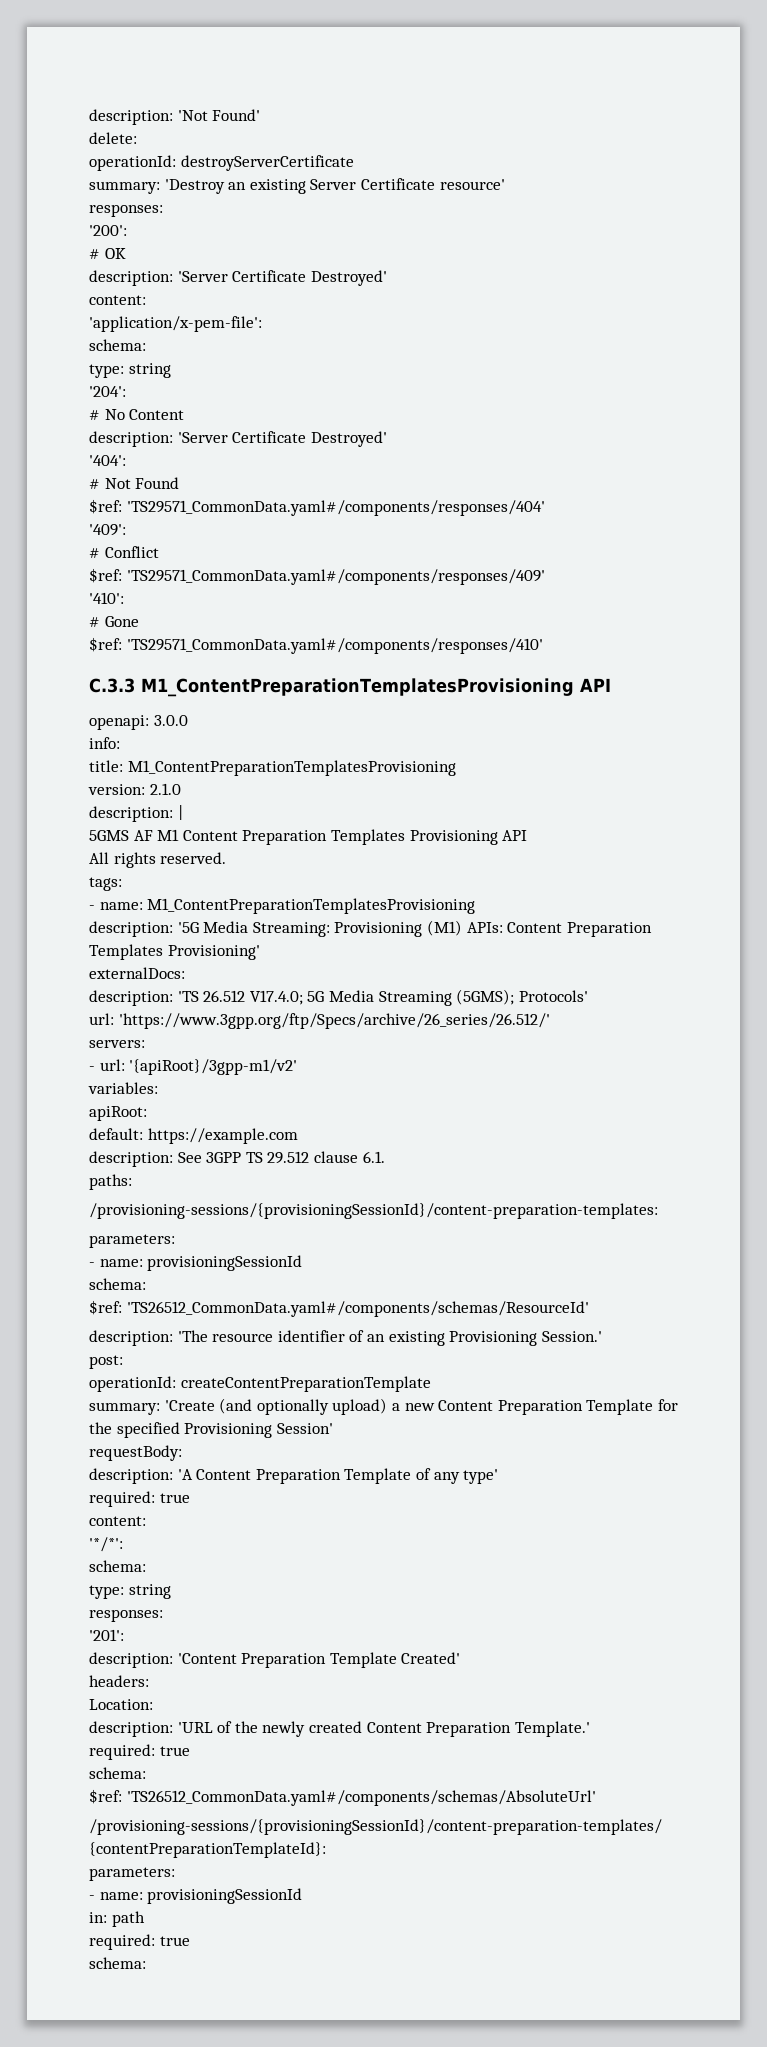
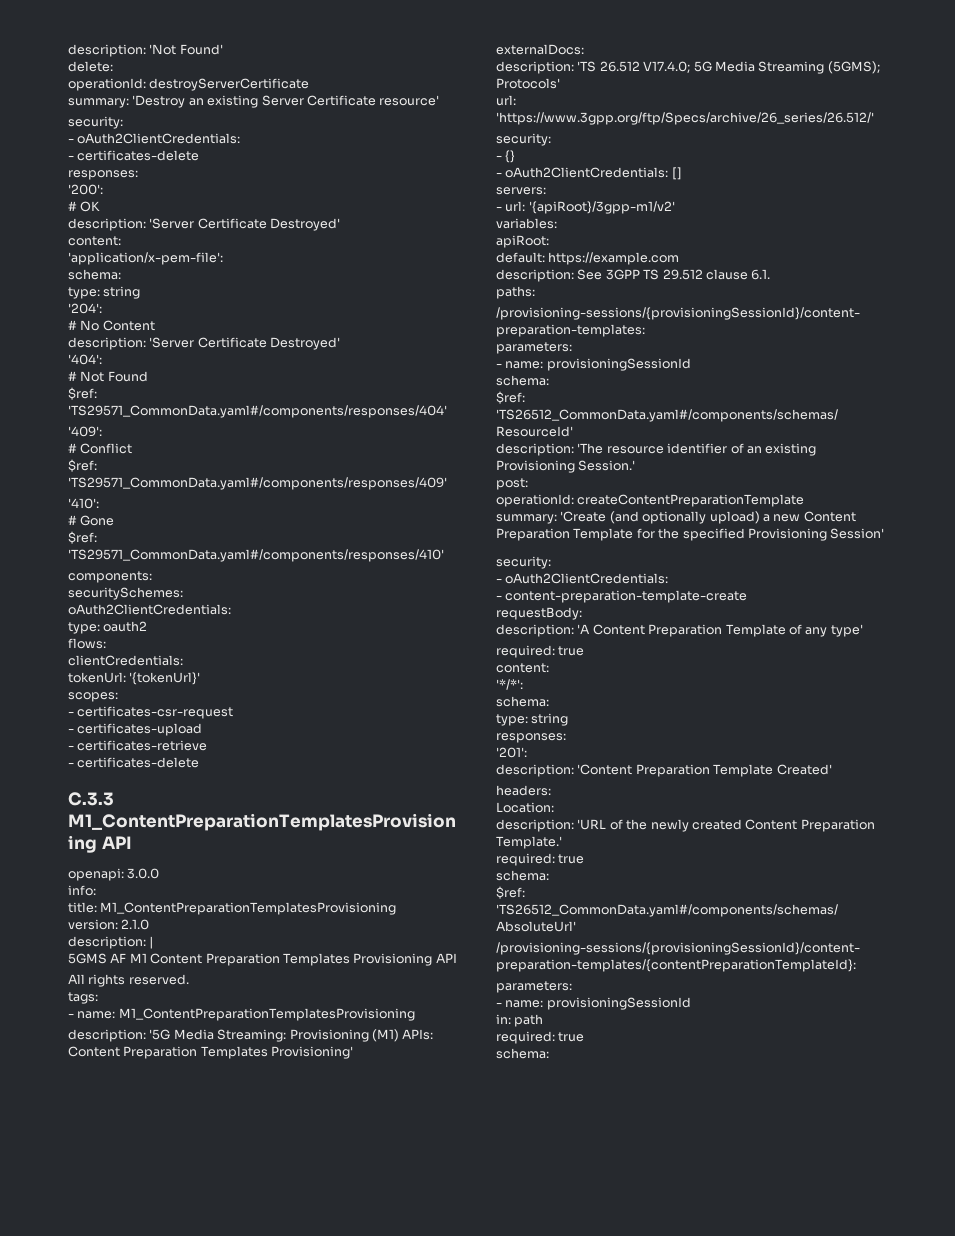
(505, 184) none -> [68,116,123,129] [68,133,241,144] [68,150,200,161] // security: // - oAuth2ClientCredentials: // - certificates-delete
(543, 646) none -> [68,571,152,583] [68,587,183,600] [68,604,231,615] [68,621,148,634] [68,638,106,649] [68,655,183,666] [68,672,201,685] [68,692,118,702] [68,706,234,719] [68,723,203,736] [68,740,208,751] [68,757,200,768] // components: // securitySchemes: // oAuth2ClientCredentials: // type: oauth2 // flows: // clientCredentials: // tokenUrl: '{tokenUrl}' // scopes: // - certificates-csr-request // - certificates-upload // - certificates-retrieve // - certificates-delete
(550, 1021) none -> [496,133,551,146] [496,150,516,163] [496,167,682,180] // security: // - {} // - oAuth2ClientCredentials: []
(333, 1428) none -> [496,556,551,569] [496,573,669,584] [496,590,748,603] // security: // - oAuth2ClientCredentials: // - content-preparation-template-create

